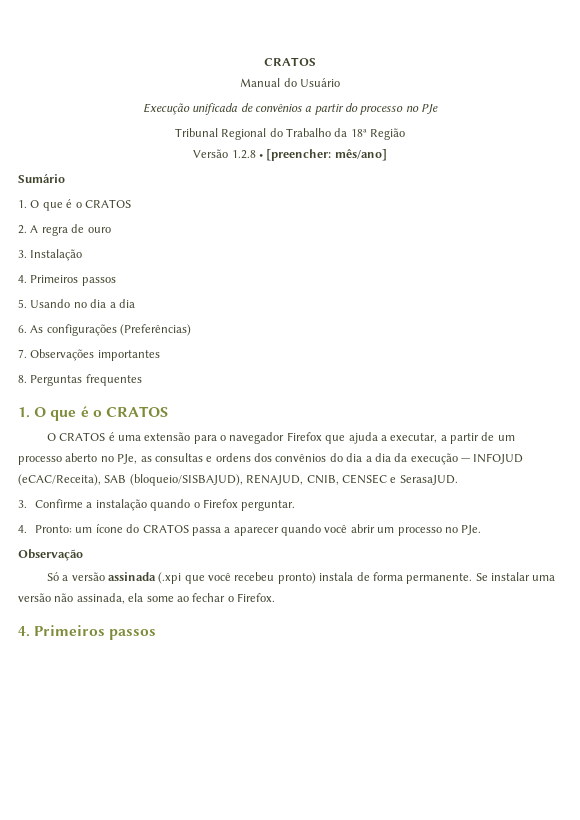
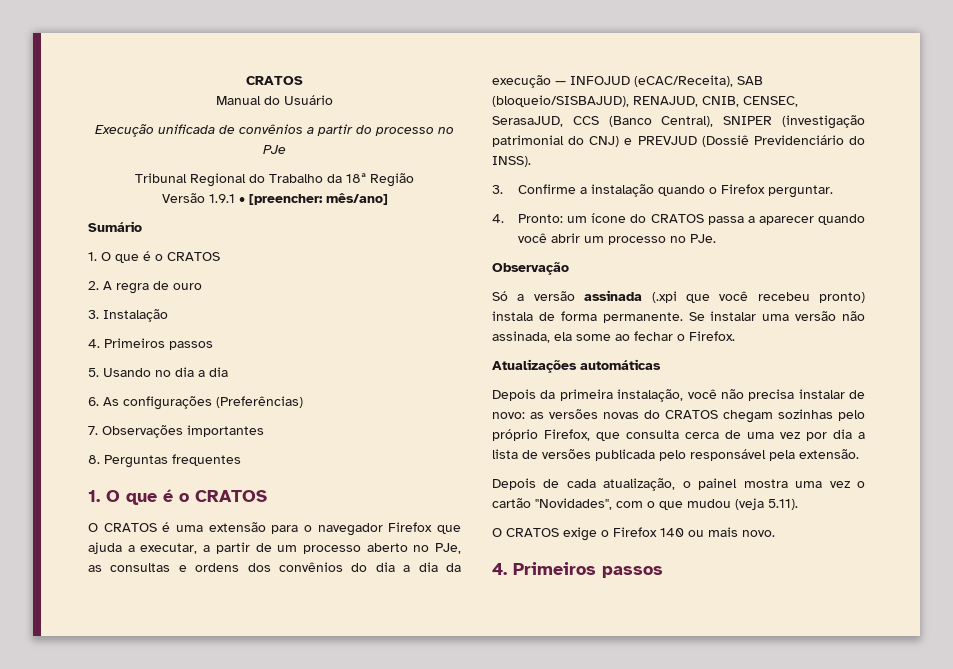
[231,150,256,159] 1.2.8 -> [208,194,235,203] 1.9.1
[341,474,458,485] CENSEC e SerasaJUD. -> [743,96,798,107] [492,115,865,129] [492,135,865,147] [492,156,531,167] CENSEC, SerasaJUD, CCS (Banco Central), SNIPER (investigação patrimonial do CNJ) e PREVJUD (Dossiê Previdenciário do INSS).
(275, 597) none -> [492,359,661,373] [492,389,865,402] [492,409,865,423] [492,429,865,441] [492,449,859,461] [492,478,865,491] [492,498,798,510] [492,527,775,541] // Atualizações automáticas // Depois da primeira instalação, você não precisa instalar de novo: as versões novas do CRATOS chegam sozinhas pelo próprio Firefox, que consulta cerca de uma vez por dia a lista de versões publicada pelo responsável pela extensão. // Depois de cada atualização, o painel mostra uma vez o cartão "Novidades", com o que mudou (veja 5.11). // O CRATOS exige o Firefox 140 ou mais novo.

